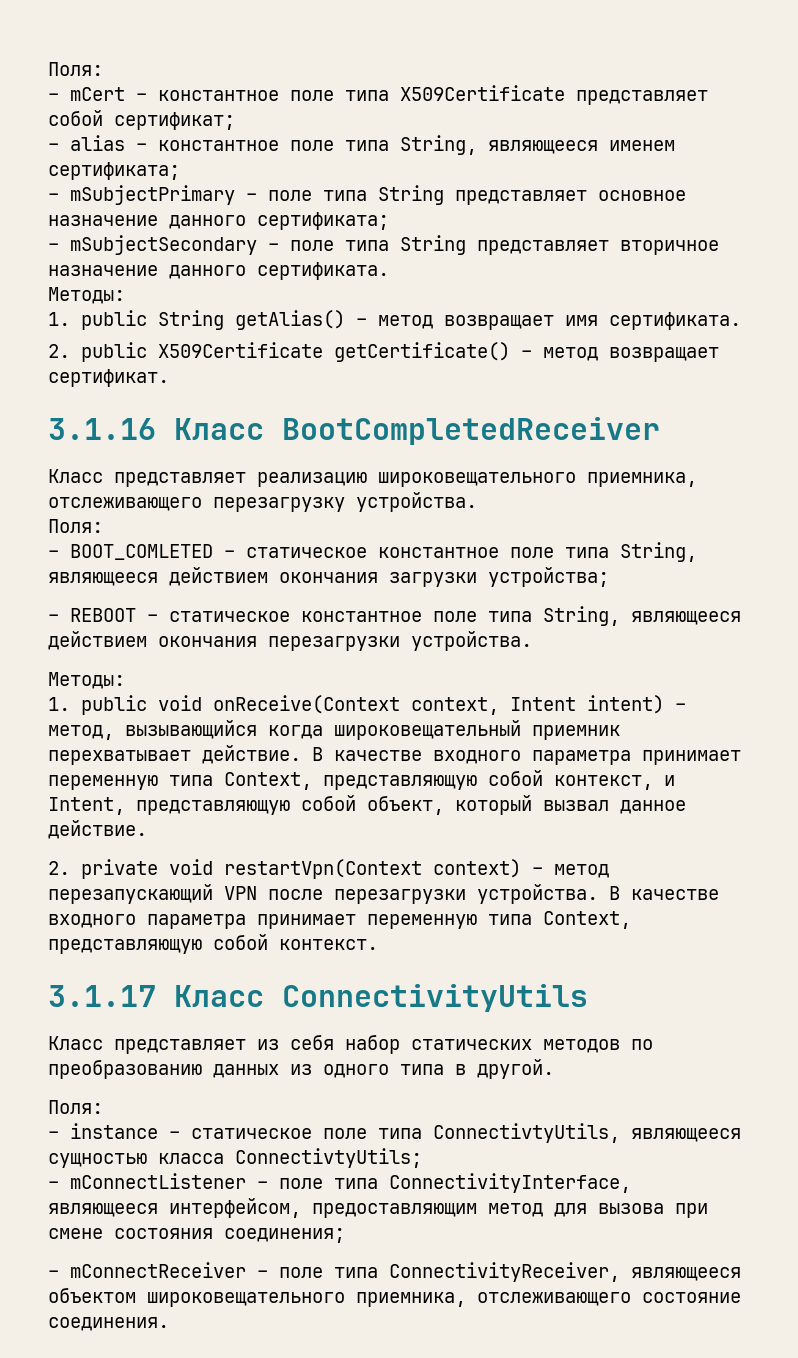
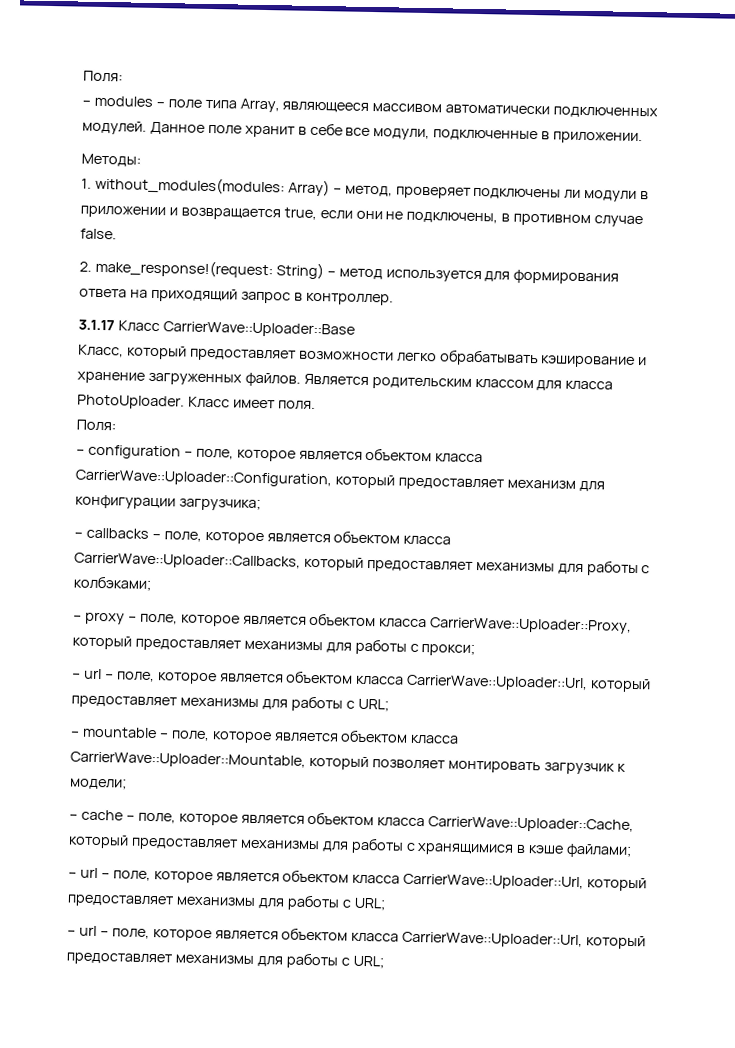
[48,62,103,76] [48,85,708,105] [48,110,235,130] [48,135,675,155] [48,162,180,180] [48,185,686,205] [48,212,389,230] [48,235,719,255] [48,262,389,280] [48,287,125,304] [48,310,741,330] [48,342,719,362] [48,369,169,387] [48,417,660,445] [48,469,697,487] [48,492,477,512] [48,519,103,533] [48,542,697,562] [48,567,609,587] [48,606,741,626] [48,631,532,651] [48,672,125,689] [48,695,686,715] [48,720,620,740] [48,745,741,765] [48,770,675,790] [48,795,686,815] [48,820,147,839] [48,859,609,879] [48,884,719,904] [48,911,631,929] [48,934,378,954] [48,984,588,1012] [48,1035,653,1054] [48,1059,554,1079] [48,1100,103,1114] [48,1123,741,1143] [48,1148,422,1168] [48,1173,631,1193] [48,1198,708,1218] [48,1228,345,1243] [48,1262,741,1282] [48,1288,741,1307] [48,1317,169,1331] Поля: // – mCert – константное поле типа X509Certificate представляет собой сертификат; // – alias – константное поле типа String, являющееся именем сертификата; // – mSubjectPrimary – поле типа String представляет основное назначение данного сертификата; // – mSubjectSecondary – поле типа String представляет вторичное назначение данного сертификата. // Методы: // 1. public String getAlias() – метод возвращает имя сертификата. // 2. public X509Certificate getCertificate() – метод возвращает сертификат. // 3.1.16 Класс BootCompletedReceiver // Класс представляет реализацию широковещательного приемника, отслеживающего перезагрузку устройства. // Поля: // – BOOT_COMLETED – статическое константное поле типа String, являющееся действием окончания загрузки устройства; // – REBOOT – статическое константное поле типа String, являющееся действием окончания перезагрузки устройства. // Методы: // 1. public void onReceive(Context context, Intent intent) – метод, вызывающийся когда широковещательный приемник перехватывает действие. В качестве входного параметра принимает переменную типа Context, представляющую собой контекст, и Intent, представляющую собой объект, который вызвал данное действие. // 2. private void restartVpn(Context context) – метод перезапускающий VPN после перезагрузки устройства. В качестве входного параметра принимает переменную типа Context, представляющую собой контекст. // 3.1.17 Класс ConnectivityUtils // Класс представляет из себя набор статических методов по преобразованию данных из одного типа в другой. // Поля: // – instance – статическое поле типа ConnectivtyUtils, являющееся сущностью класса ConnectivtyUtils; // – mConnectListener – поле типа ConnectivityInterface, являющееся интерфейсом, предоставляющим метод для вызова при смене состояния соединения; // – mConnectReceiver – поле типа ConnectivityReceiver, являющееся объектом широковещательного приемника, отслеживающего состояние соединения. -> [83,70,123,83] [82,95,659,119] [82,120,644,145] [81,153,141,167] [81,175,650,202] [80,205,644,228] [80,228,117,240] [79,258,620,285] [79,287,394,306] [78,319,355,338] [78,344,648,368] [77,371,614,391] [77,394,316,411] [76,419,116,432] [76,444,484,464] [75,469,605,492] [75,494,261,511] [74,527,452,546] [74,552,651,577] [73,575,151,591] [73,611,633,634] [72,635,476,657] [72,668,652,693] [71,695,389,712] [70,726,460,745] [70,751,626,775] [70,777,127,790] [69,809,635,834] [68,834,633,858] [68,867,648,892] [67,894,386,911] [67,925,647,950] [66,952,384,969] Поля: // – modules – поле типа Array, являющееся массивом автоматически подключенных модулей. Данное поле хранит в себе все модули, подключенные в приложении. // Методы: // 1. without_modules(modules: Array) – метод, проверяет подключены ли модули в приложении и возвращается true, если они не подключены, в противном случае false. // 2. make_response!(request: String) – метод используется для формирования ответа на приходящий запрос в контроллер. // 3.1.17 Класс CarrierWave::Uploader::Base // Класс, который предоставляет возможности легко обрабатывать кэширование и хранение загруженных файлов. Является родительским классом для класса PhotoUploader. Класс имеет поля. // Поля: // – configuration – поле, которое является объектом класса CarrierWave::Uploader::Configuration, который предоставляет механизм для конфигурации загрузчика; // – callbacks – поле, которое является объектом класса CarrierWave::Uploader::Callbacks, который предоставляет механизмы для работы с колбэками; // – proxy – поле, которое является объектом класса CarrierWave::Uploader::Proxy, который предоставляет механизмы для работы с прокси; // – url – поле, которое является объектом класса CarrierWave::Uploader::Url, который предоставляет механизмы для работы с URL; // – mountable – поле, которое является объектом класса CarrierWave::Uploader::Mountable, который позволяет монтировать загрузчик к модели; // – cache – поле, которое является объектом класса CarrierWave::Uploader::Cache, который предоставляет механизмы для работы с хранящимися в кэше файлами; // – url – поле, которое является объектом класса CarrierWave::Uploader::Url, который предоставляет механизмы для работы с URL; // – url – поле, которое является объектом класса CarrierWave::Uploader::Url, который предоставляет механизмы для работы с URL;

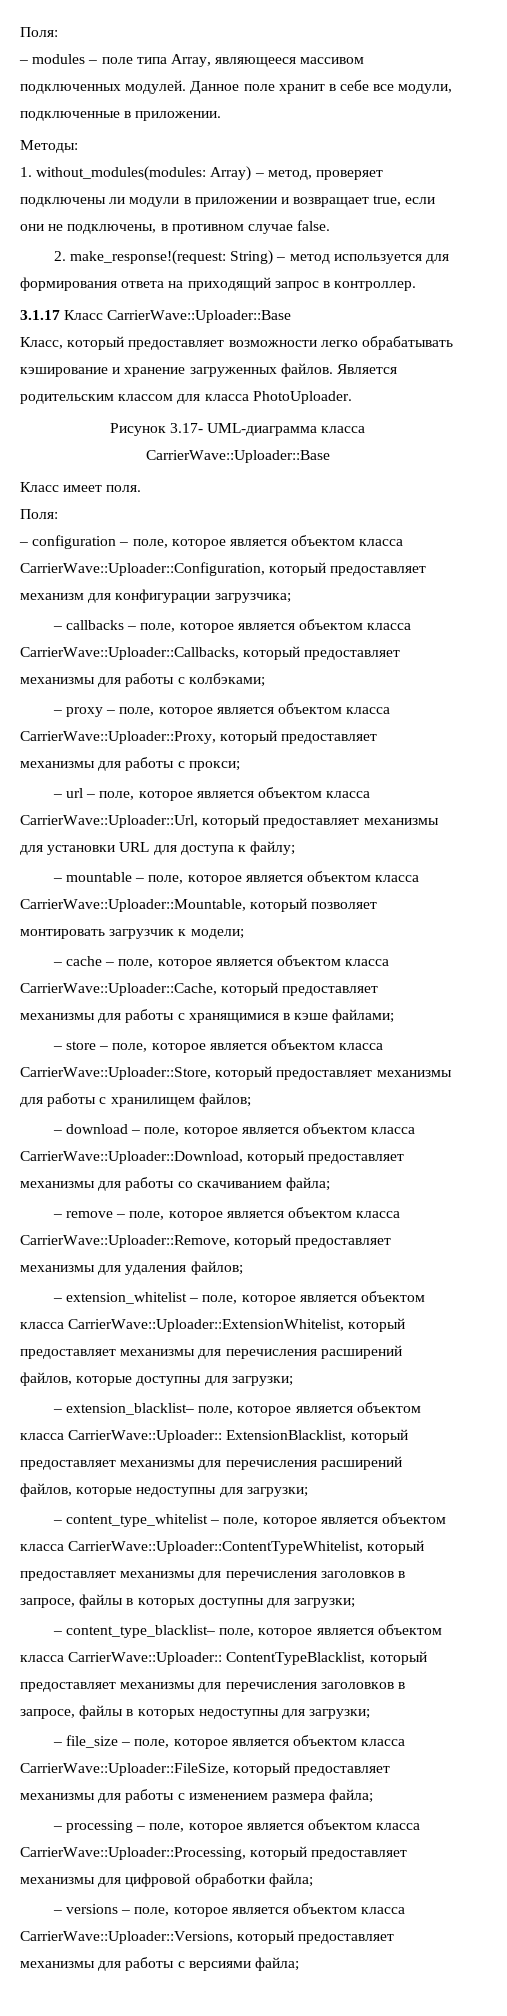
[445,104,551,115] автоматически -> (365, 60) none
[180,207,281,221] возвращается -> [293,197,370,207] возвращает
(185, 402) none -> [109,423,366,436] [145,450,330,463] // Рисунок 3.17- UML-диаграмма класса CarrierWave::Uploader::Base //
[290,695,389,712] работы с URL; -> [47,841,296,855] установки URL для доступа к файлу;
[79,867,648,892] [67,894,386,911] [67,925,647,950] [66,952,384,969] url – поле, которое является объектом класса CarrierWave::Uploader::Url, который предоставляет механизмы для работы с URL; // – url – поле, которое является объектом класса CarrierWave::Uploader::Url, который предоставляет механизмы для работы с URL; -> [66,1039,384,1053] [20,1066,452,1080] [20,1093,251,1107] [52,1123,416,1137] [20,1150,405,1164] [20,1177,330,1191] [52,1207,401,1221] [20,1234,392,1248] [20,1261,243,1275] [52,1291,426,1305] [20,1318,406,1332] [20,1345,402,1359] [20,1372,293,1386] [52,1402,421,1416] [20,1429,408,1443] [20,1456,402,1470] [20,1483,308,1497] [52,1513,447,1527] [20,1540,425,1554] [20,1571,405,1581] [20,1594,356,1608] [52,1624,442,1638] [20,1651,427,1665] [20,1682,405,1692] [20,1705,371,1719] [52,1735,406,1749] [20,1762,391,1776] [20,1789,374,1803] [52,1819,421,1833] [20,1846,408,1860] [20,1873,313,1887] [52,1903,406,1917] [20,1930,395,1944] [20,1957,299,1971] store – поле, которое является объектом класса CarrierWave::Uploader::Store, который предоставляет механизмы для работы c хранилищем файлов; // – download – поле, которое является объектом класса CarrierWave::Uploader::Download, который предоставляет механизмы для работы со скачиванием файла; // – remove – поле, которое является объектом класса CarrierWave::Uploader::Remove, который предоставляет механизмы для удаления файлов; // – extension_whitelist – поле, которое является объектом класса CarrierWave::Uploader::ExtensionWhitelist, который предоставляет механизмы для перечисления расширений файлов, которые доступны для загрузки; // – extension_blacklist– поле, которое является объектом класса CarrierWave::Uploader:: ExtensionBlacklist, который предоставляет механизмы для перечисления расширений файлов, которые недоступны для загрузки; // – content_type_whitelist – поле, которое является объектом класса CarrierWave::Uploader::ContentTypeWhitelist, который предоставляет механизмы для перечисления заголовков в запросе, файлы в которых доступны для загрузки; // – content_type_blacklist– поле, которое является объектом класса CarrierWave::Uploader:: ContentTypeBlacklist, который предоставляет механизмы для перечисления заголовков в запросе, файлы в которых недоступны для загрузки; // – file_size – поле, которое является объектом класса CarrierWave::Uploader::FileSize, который предоставляет механизмы для работы с изменением размера файла; // – processing – поле, которое является объектом класса CarrierWave::Uploader::Processing, который предоставляет механизмы для цифровой обработки файла; // – versions – поле, которое является объектом класса CarrierWave::Uploader::Versions, который предоставляет механизмы для работы с версиями файла;

